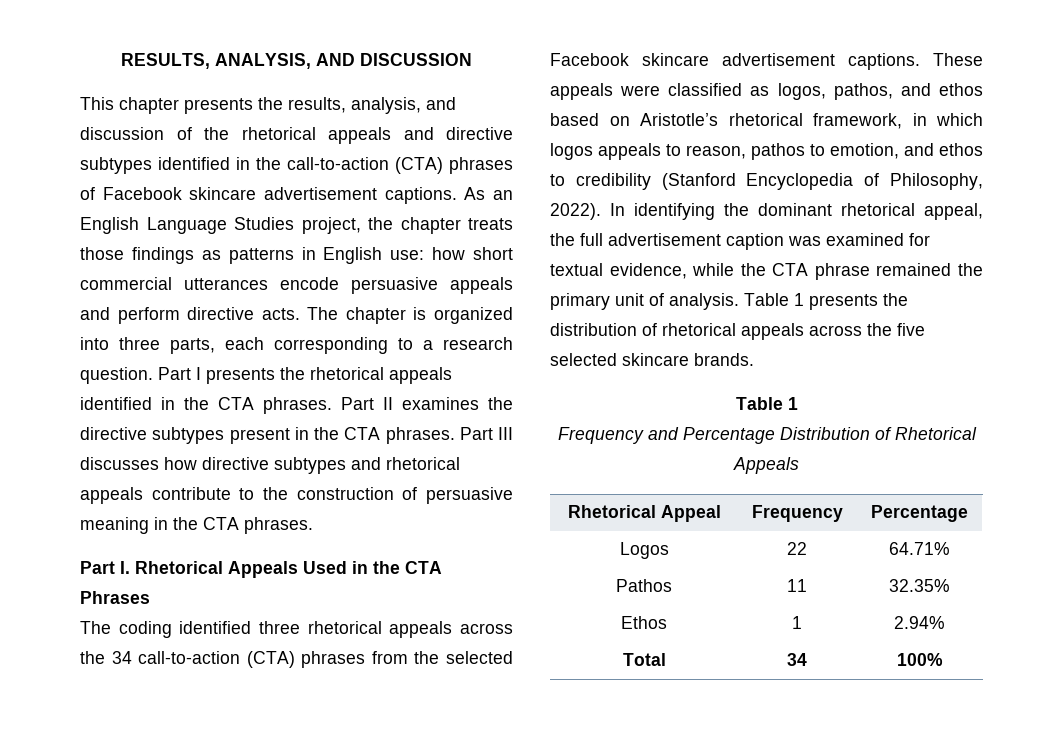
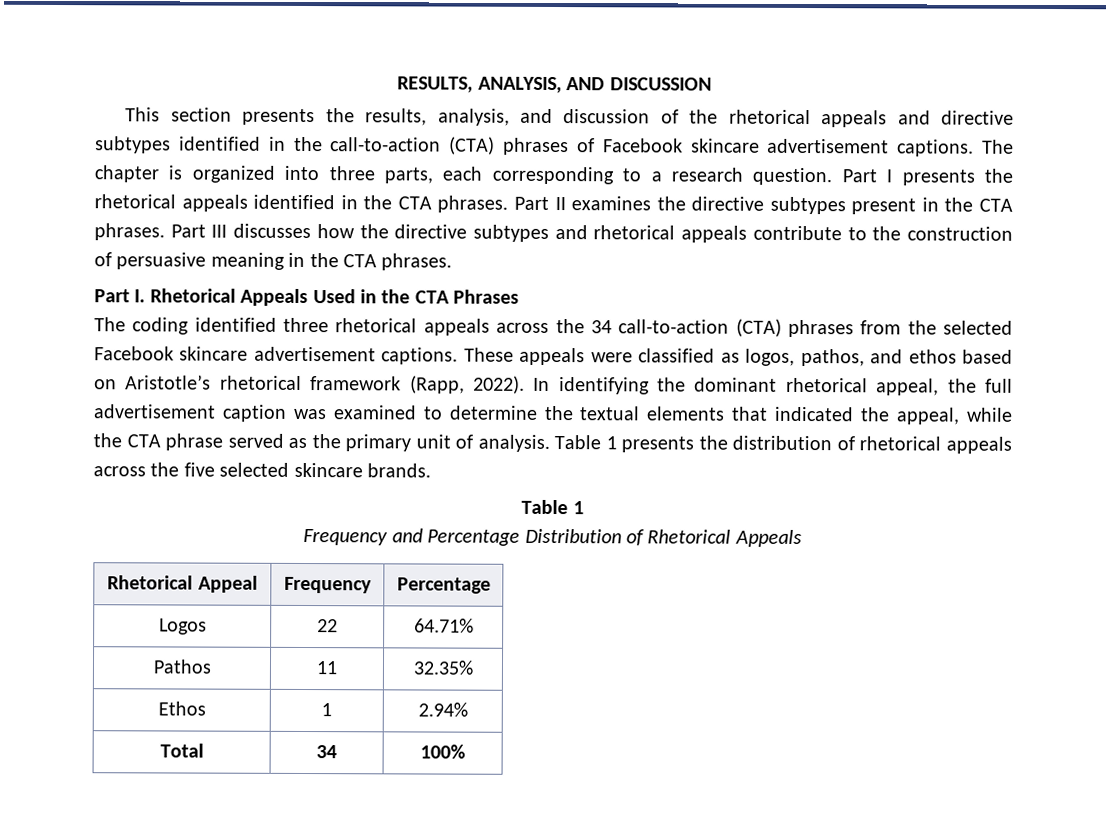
[119,97,179,114] chapter -> [170,107,232,122] section
[464,187,513,200] [80,217,513,234] [80,247,513,264] [80,277,513,294] [80,307,300,324] As an English Language Studies project, the chapter treats those findings as patterns in English use: how short commercial utterances encode persuasive appeals and perform directive acts. -> (975, 148) none
(197, 463) none -> [359,224,389,239] the
[813,113,983,129] [550,143,983,160] [550,173,983,190] framework, in which logos appeals to reason, pathos to emotion, and ethos to credibility (Stanford Encyclopedia of Philosophy, -> [310,375,465,394] framework (Rapp,
[909,233,930,246] [550,263,687,279] for textual evidence, -> [422,405,961,425] to determine the textual elements that indicated the appeal,
[876,263,952,276] remained -> [227,433,308,449] served as

